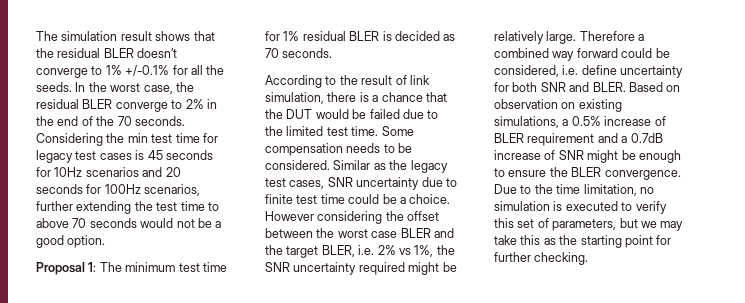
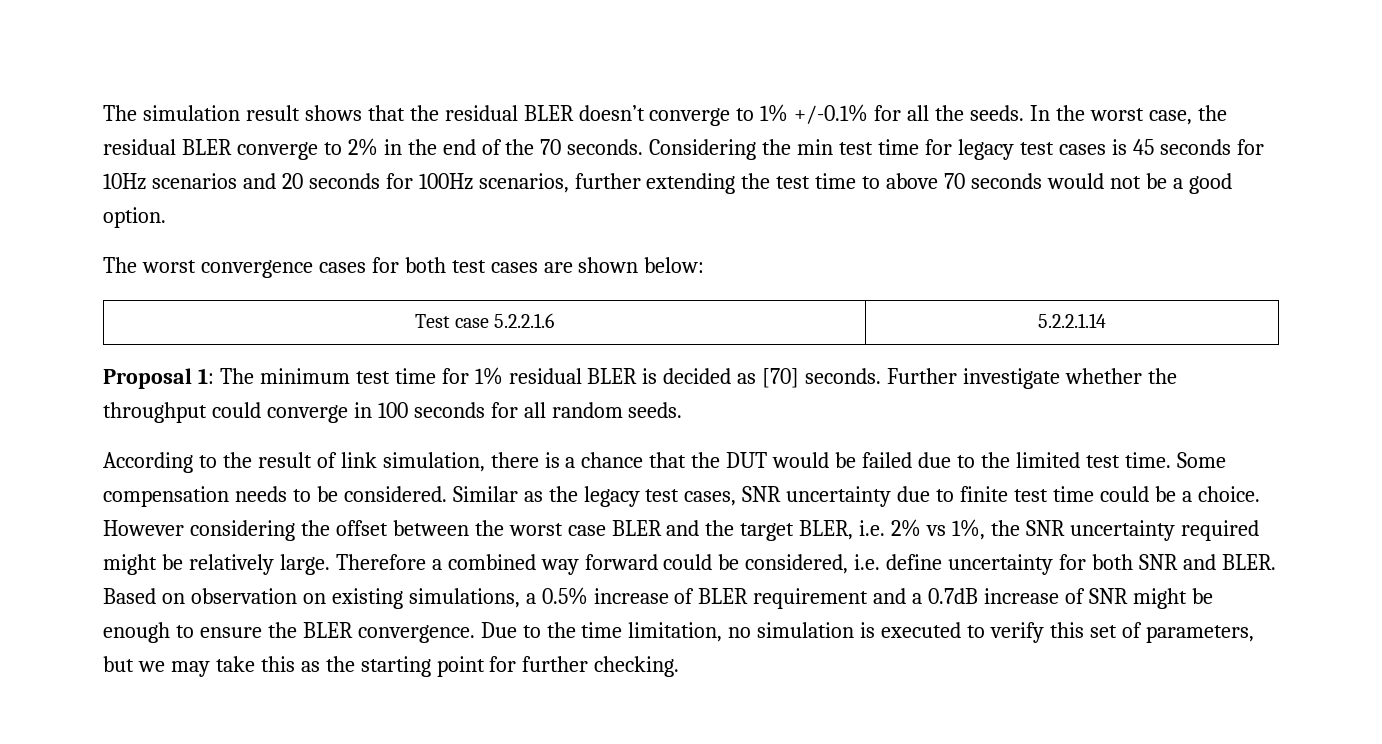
(106, 241) none -> [103,257,705,278] [414,313,555,328] [1038,313,1106,328] // The worst convergence cases for both test cases are shown below: // Test case 5.2.2.1.6 | 5.2.2.1.14
[265,48,333,58] 70 seconds. -> [762,368,1177,389] [103,402,683,423] [70] seconds. Further investigate whether the throughput could converge in 100 seconds for all random seeds.

